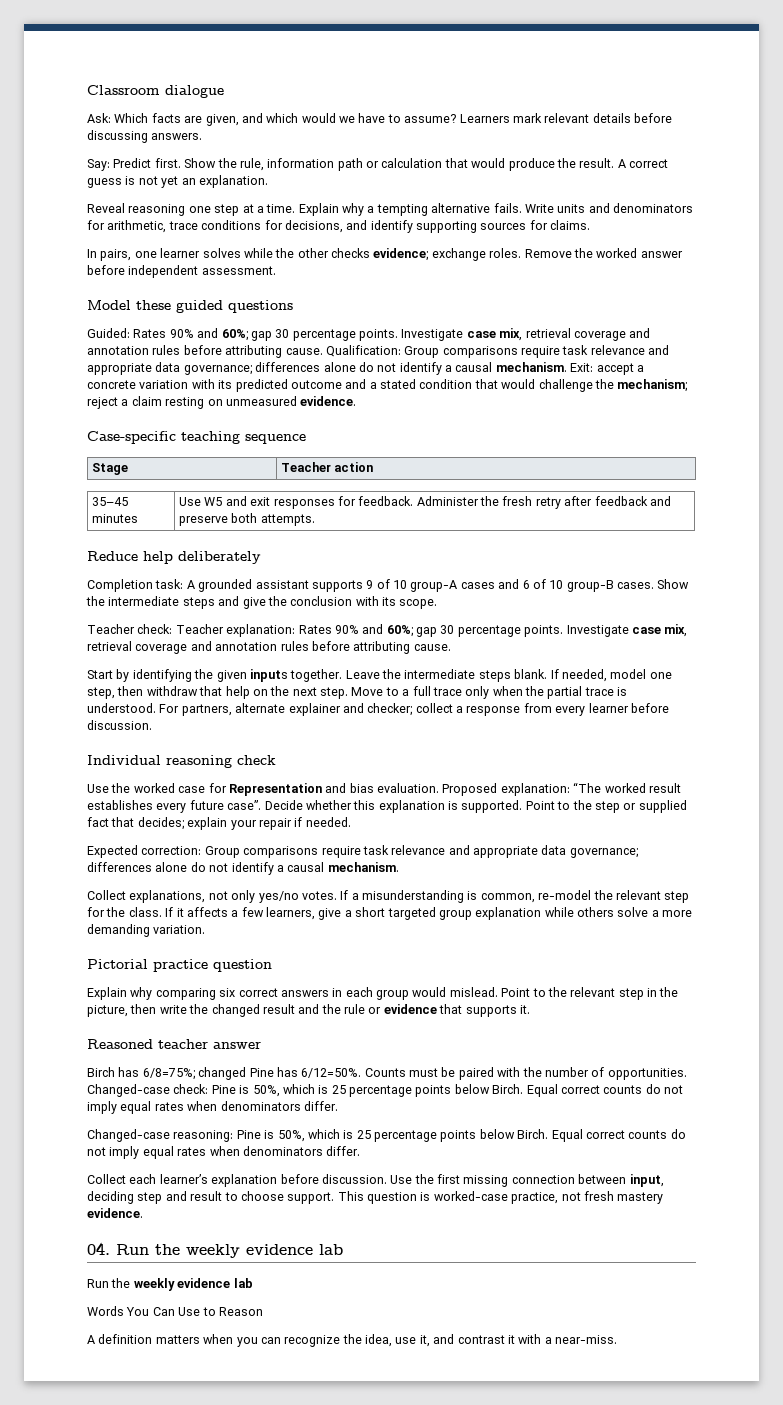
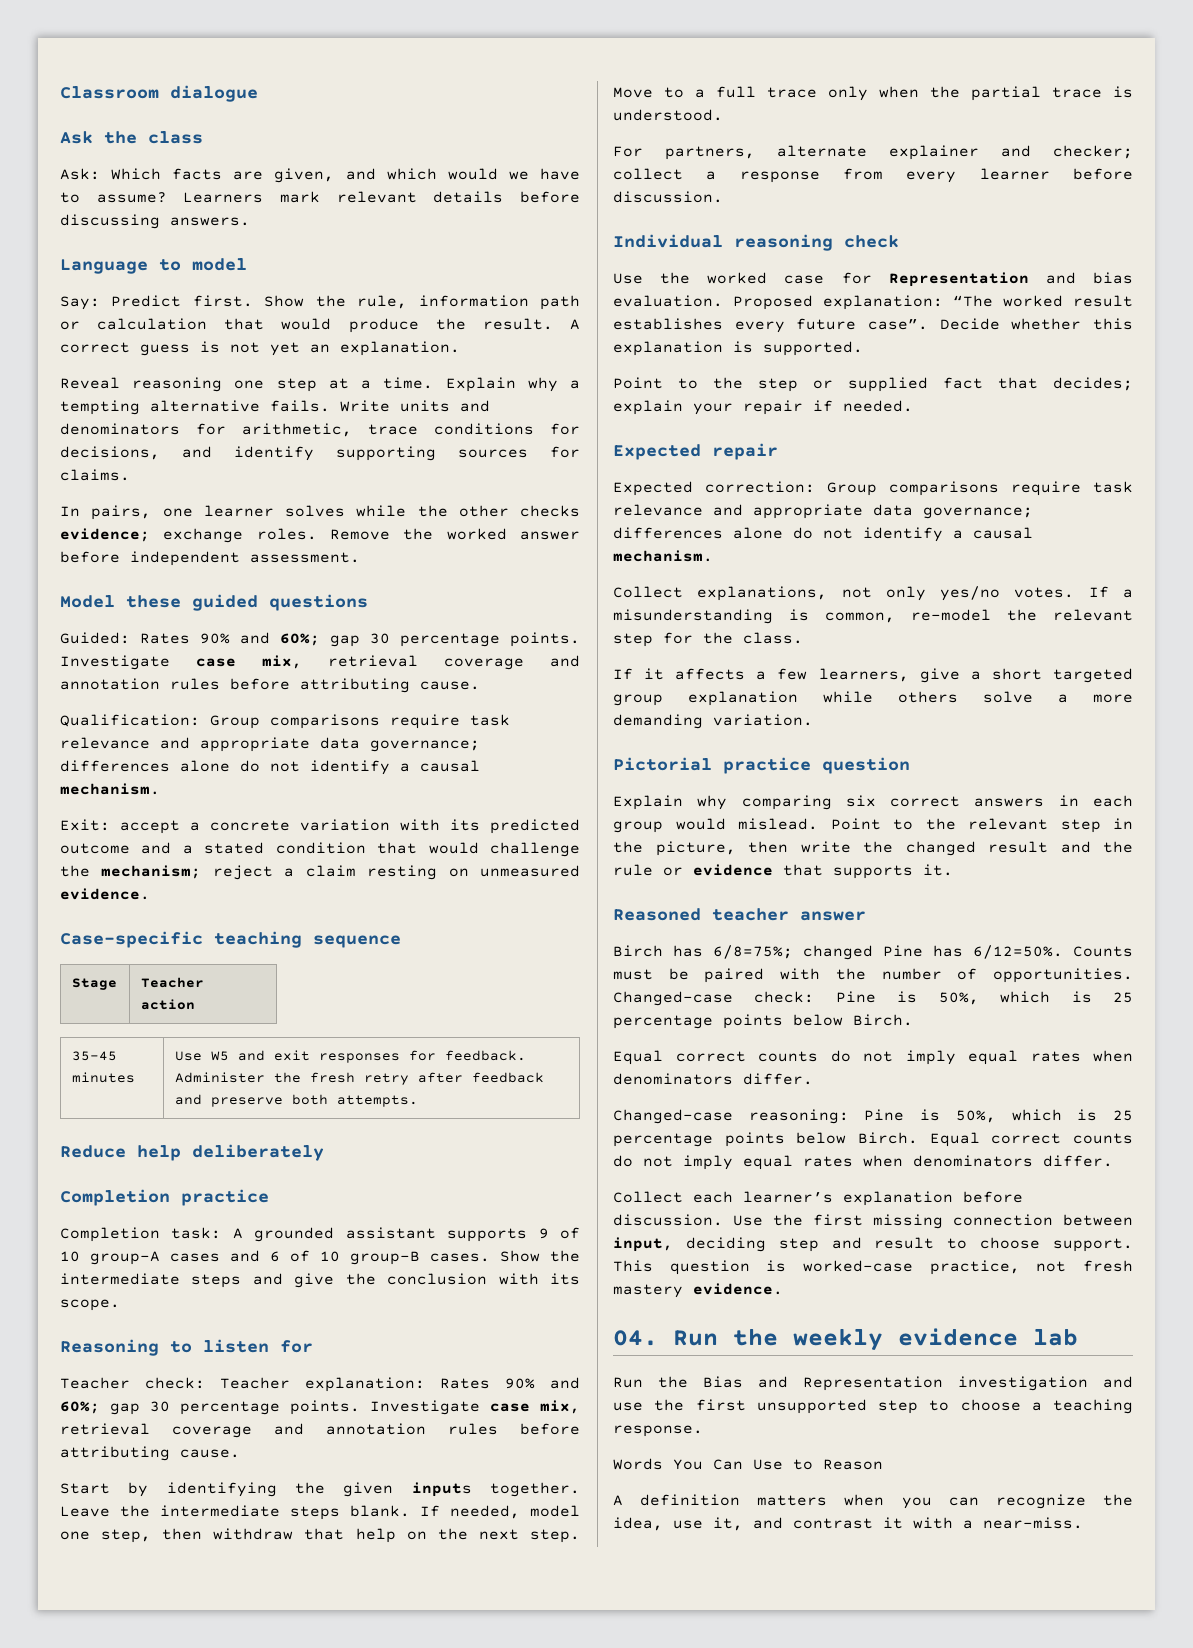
(224, 91) none -> [60,131,203,144] // Ask the class
(203, 136) none -> [60,258,247,274] // Language to model
(323, 351) none -> (480, 685) //
(567, 367) none -> (160, 789) //
(261, 557) none -> [60,1189,269,1206] // Completion practice
(438, 604) none -> [60,1339,313,1356] // Reasoning to listen for
(156, 708) none -> (723, 115) //
(523, 806) none -> (863, 348) //
(351, 822) none -> [613,443,778,460] // Expected repair
(162, 912) none -> (803, 638) //
(524, 1089) none -> (913, 1020) //
[133,1278,253,1291] weekly evidence lab -> [703,1376,1133,1391] [613,1399,1133,1414] [613,1425,703,1437] Bias and Representation investigation and use the first unsupported step to choose a teaching response.

